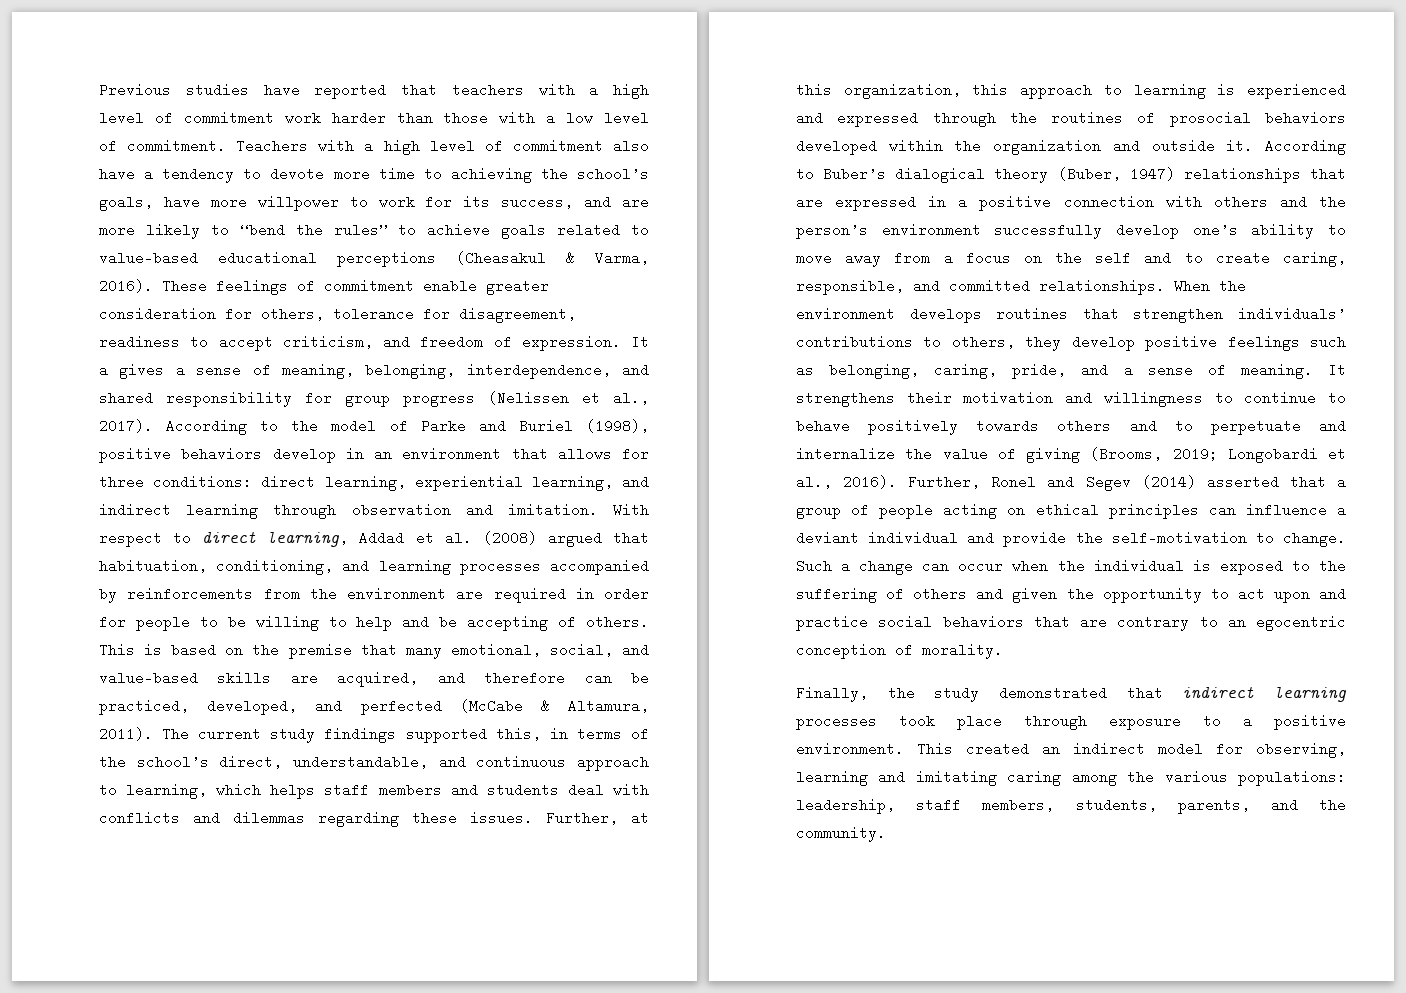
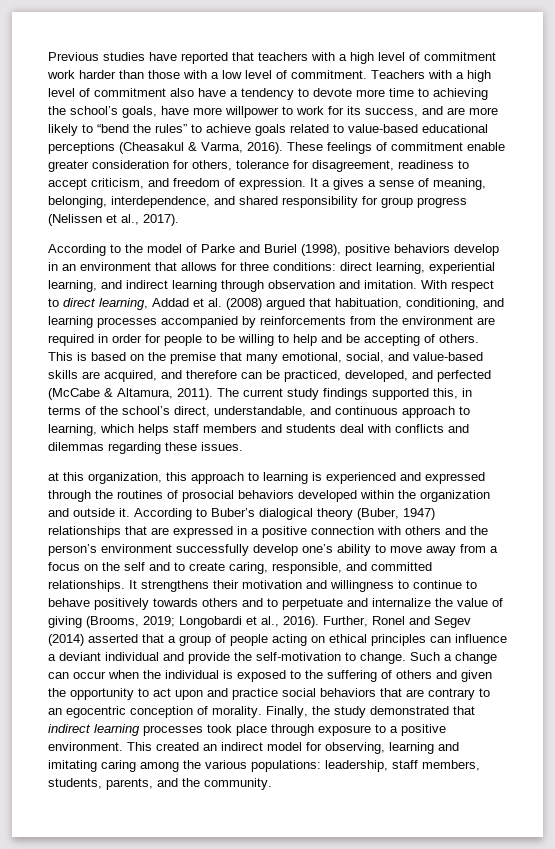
(153, 426) none -> (179, 220) //
[546,811,618,825] Further, -> (243, 446) //
[1174,279,1246,293] [796,307,1346,323] [796,335,1346,351] [796,363,1313,379] When the environment develops routines that strengthen individuals’ contributions to others, they develop positive feelings such as belonging, caring, pride, and a sense of meaning. -> (125, 586) none
(1003, 651) // -> (262, 712) none

